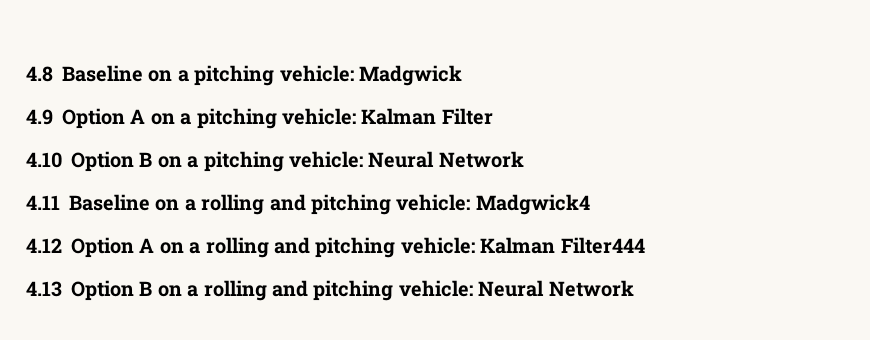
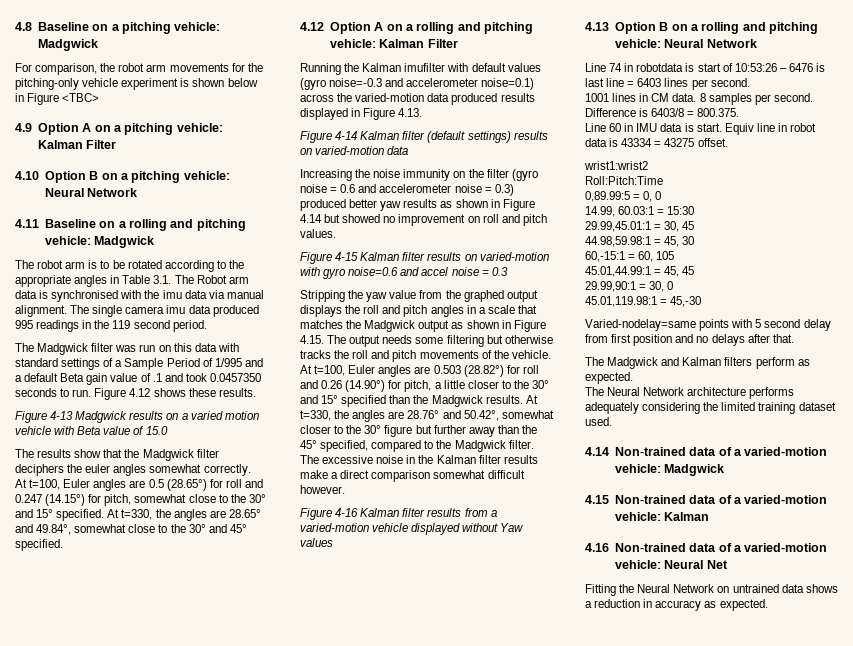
(462, 75) none -> [15,63,263,75] [15,78,258,90] [15,93,100,105] // For comparison, the robot arm movements for the pitching-only vehicle experiment is shown below in Figure <TBC>
[475,194,590,215] Madgwick4 -> [94,236,155,248] [15,260,244,272] [15,275,249,287] [15,290,264,302] [15,305,259,317] [15,320,207,332] [15,343,239,355] [15,358,263,370] [15,373,261,385] [15,388,256,400] [15,411,259,423] [15,426,168,435] [15,449,219,461] [15,464,251,476] [15,479,263,491] [15,494,266,506] [15,509,261,521] [15,524,247,535] [15,539,63,551] Madgwick // The robot arm is to be rotated according to the appropriate angles in Table 3.1. The Robot arm data is synchronised with the imu data via manual alignment. The single camera imu data produced 995 readings in the 119 second period. // The Madgwick filter was run on this data with standard settings of a Sample Period of 1/995 and a default Beta gain value of .1 and took 0.0457350 seconds to run. Figure 4.12 shows these results. // Figure 4-13 Madgwick results on a varied motion vehicle with Beta value of 15.0 // The results show that the Madgwick filter deciphers the euler angles somewhat correctly. // At t=100, Euler angles are 0.5 (28.65°) for roll and 0.247 (14.15°) for pitch, somewhat close to the 30° and 15° specified. At t=330, the angles are 28.65° and 49.84°, somewhat close to the 30° and 45° specified.
[560,237,645,254] Filter444 -> [427,39,458,48] [300,63,541,75] [300,78,535,90] [300,93,535,105] [300,108,423,120] [300,131,548,143] [300,146,409,155] [300,169,538,181] [300,184,514,196] [300,199,535,211] [300,214,547,226] [300,229,336,238] [300,252,549,264] [300,267,508,279] [300,290,538,302] [300,305,537,317] [300,320,546,332] [300,335,553,347] [300,350,551,362] [300,365,539,377] [300,380,550,392] [300,395,538,407] [300,410,554,422] [300,425,537,437] [300,440,534,452] [300,455,538,464] [300,470,525,482] [300,485,345,494] [300,508,497,520] [300,523,524,535] [300,538,333,547] Filter // Running the Kalman imufilter with default values (gyro noise=-0.3 and accelerometer noise=0.1) across the varied-motion data produced results displayed in Figure 4.13. // Figure 4-14 Kalman filter (default settings) results on varied-motion data // Increasing the noise immunity on the filter (gyro noise = 0.6 and accelerometer noise = 0.3) produced better yaw results as shown in Figure 4.14 but showed no improvement on roll and pitch values. // Figure 4-15 Kalman filter results on varied-motion with gyro noise=0.6 and accel noise = 0.3 // Stripping the yaw value from the graphed output displays the roll and pitch angles in a scale that matches the Madgwick output as shown in Figure 4.15. The output needs some filtering but otherwise tracks the roll and pitch movements of the vehicle. At t=100, Euler angles are 0.503 (28.82°) for roll and 0.26 (14.90°) for pitch, a little closer to the 30° and 15° specified than the Madgwick results. At t=330, the angles are 28.76° and 50.42°, somewhat closer to the 30° figure but further away than the 45° specified, compared to the Madgwick filter. The excessive noise in the Kalman filter results make a direct comparison somewhat difficult however. // Figure 4-16 Kalman filter results from a varied-motion vehicle displayed without Yaw values
(634, 288) none -> [585,63,826,72] [585,78,750,90] [585,93,813,105] [585,108,740,117] [585,123,817,135] [585,138,728,147] [584,161,648,170] [585,176,663,185] [585,191,662,202] [585,206,695,217] [585,221,695,232] [585,236,695,247] [585,251,675,262] [585,266,695,277] [585,281,674,292] [585,296,702,307] [585,319,831,331] [585,334,794,346] [585,357,810,369] [585,372,633,384] [585,387,795,399] [585,402,836,414] [585,417,612,426] [585,447,828,456] [614,464,725,476] [585,495,828,504] [614,512,710,521] [585,543,828,552] [614,560,728,569] [585,584,838,596] [585,599,768,611] // Line 74 in robotdata is start of 10:53:26 – 6476 is last line = 6403 lines per second. // 1001 lines in CM data. 8 samples per second. Difference is 6403/8 = 800.375. // Line 60 in IMU data is start. Equiv line in robot data is 43334 = 43275 offset. // wrist1:wrist2 // Roll:Pitch:Time // 0,89.99:5 = 0, 0 // 14.99, 60.03:1 = 15:30 // 29.99,45.01:1 = 30, 45 // 44.98,59.98:1 = 45, 30 // 60,-15:1 = 60, 105 // 45.01,44.99:1 = 45, 45 // 29.99,90:1 = 30, 0 // 45.01,119.98:1 = 45,-30 // Varied-nodelay=same points with 5 second delay from first position and no delays after that. // The Madgwick and Kalman filters perform as expected. // The Neural Network architecture performs adequately considering the limited training dataset used. // 4.14 Non-trained data of a varied-motion vehicle: Madgwick // 4.15 Non-trained data of a varied-motion vehicle: Kalman // 4.16 Non-trained data of a varied-motion vehicle: Neural Net // Fitting the Neural Network on untrained data shows a reduction in accuracy as expected.

